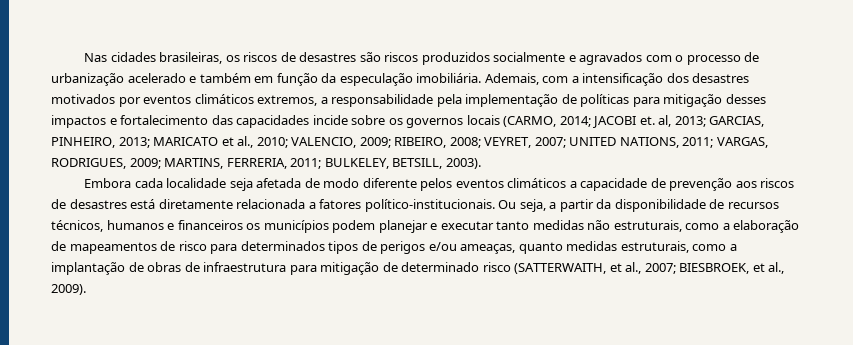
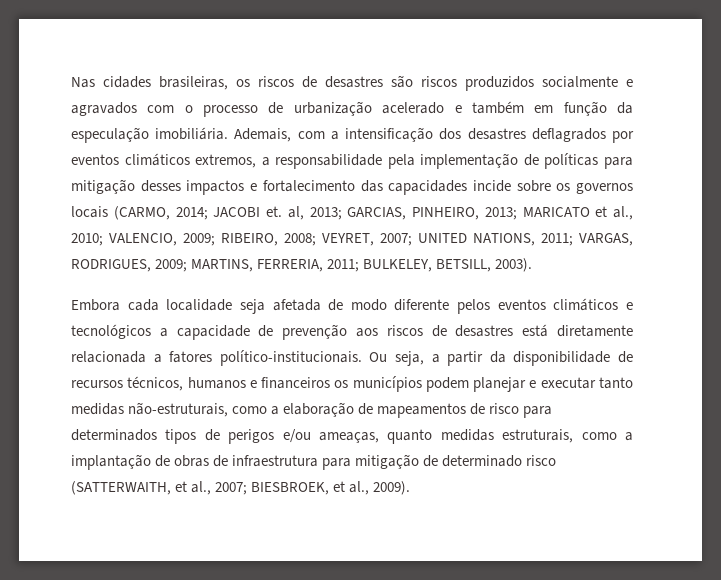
[51,94,115,104] motivados -> [531,128,606,142] deflagrados
(567, 183) none -> [626,302,633,310] [71,324,151,339] e tecnológicos
[587,220,682,232] não estruturais, -> [128,402,229,417] não-estruturais,

